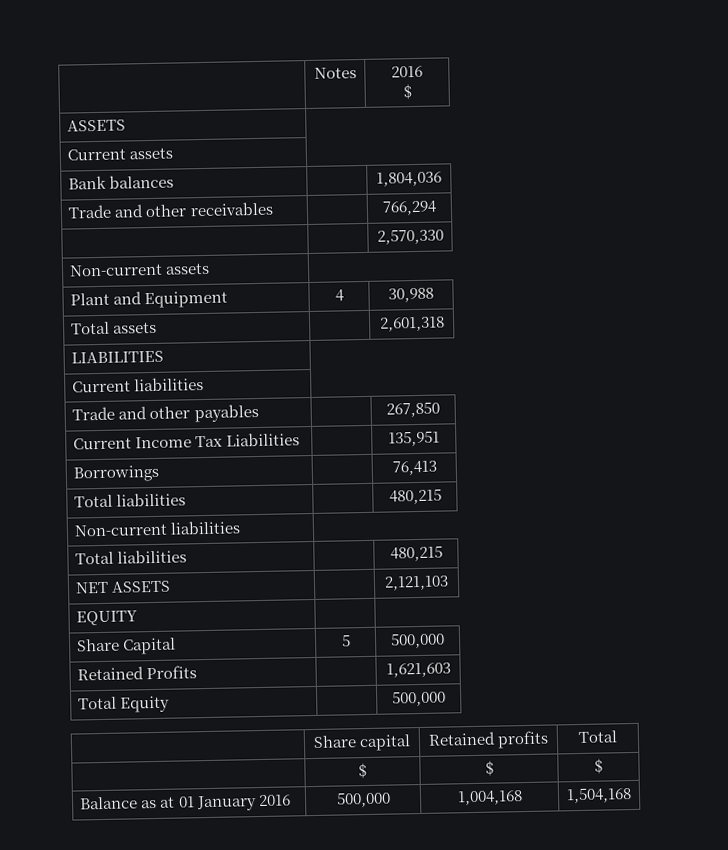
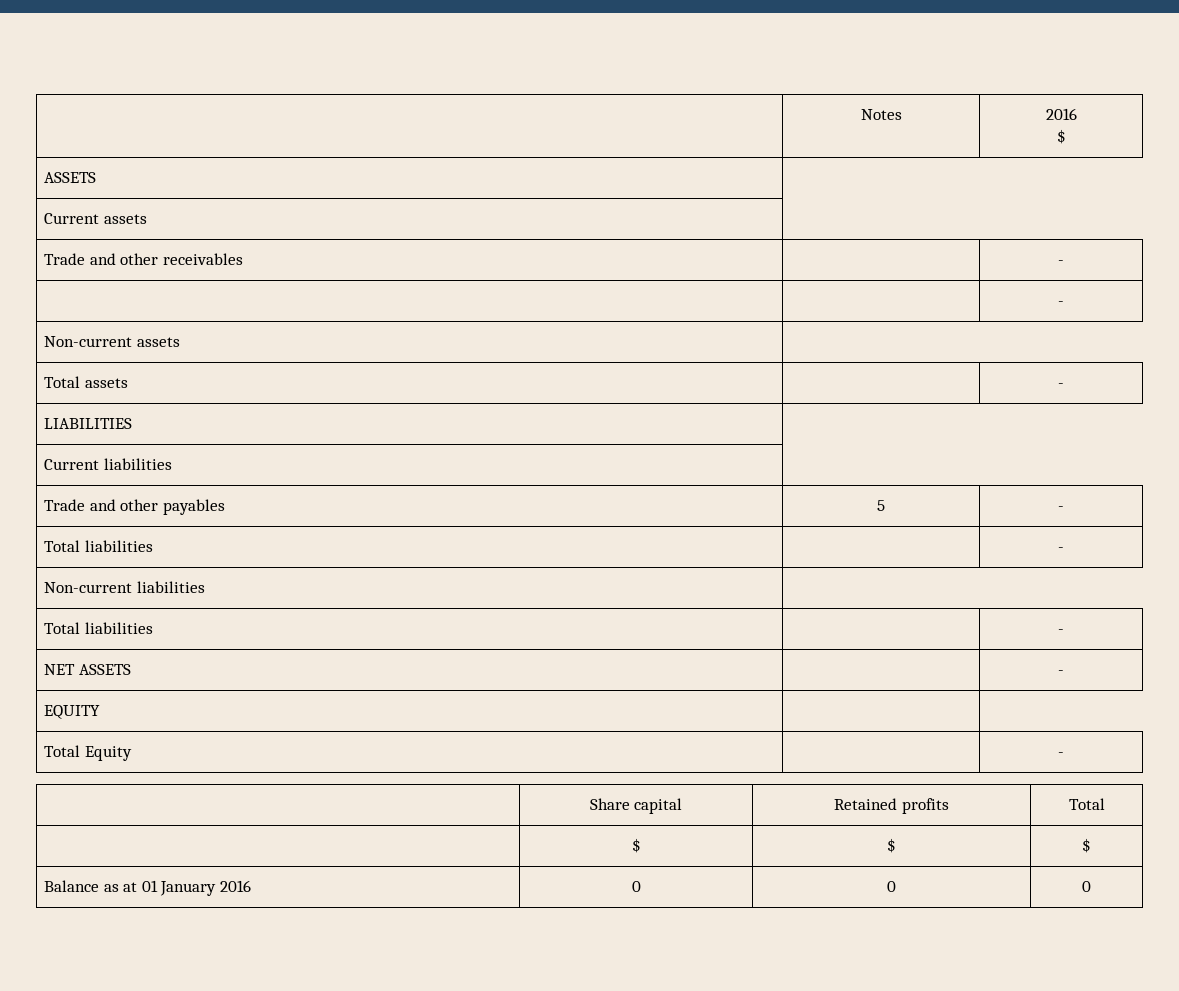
[68,174,175,190] [376,171,442,187] // Bank balances | | 1,804,036 -> (147, 219) none
[382,200,437,216] [376,228,444,245] 766,294 // | | 2,570,330 -> [1058,260,1064,265] [1058,301,1064,306] - // | | -
[70,290,229,309] [334,289,344,302] [388,287,434,303] // Plant and Equipment | 4 | 30,988 -> (180, 342) none
[378,316,445,332] 2,601,318 -> [1058,383,1064,388] -
[386,401,440,418] [73,432,300,450] [388,430,440,447] [73,464,161,483] [391,460,437,476] [74,492,187,508] [388,488,442,505] | 267,850 // Current Income Tax Liabilities | | 135,951 // Borrowings | | 76,413 // Total liabilities | | 480,215 -> [877,500,885,511] [1058,506,1064,511] [43,540,153,552] [1058,547,1064,552] 5 | - // Total liabilities | | -
[389,545,443,562] 480,215 -> [1058,629,1064,634] -
[384,575,449,591] 2,121,103 -> [1058,670,1064,675] -
[76,637,177,655] [340,634,351,647] [390,632,445,649] [77,665,198,681] [385,662,451,678] // Share Capital | 5 | 500,000 // Retained Profits | | 1,621,603 -> (100, 712) none
[392,690,446,707] 500,000 -> [1058,752,1064,757] -
[335,791,391,808] [456,790,523,806] [566,787,632,804] 500,000 | 1,004,168 | 1,504,168 -> [631,881,641,892] [887,881,896,892] [1082,881,1091,892] 0 | 0 | 0

